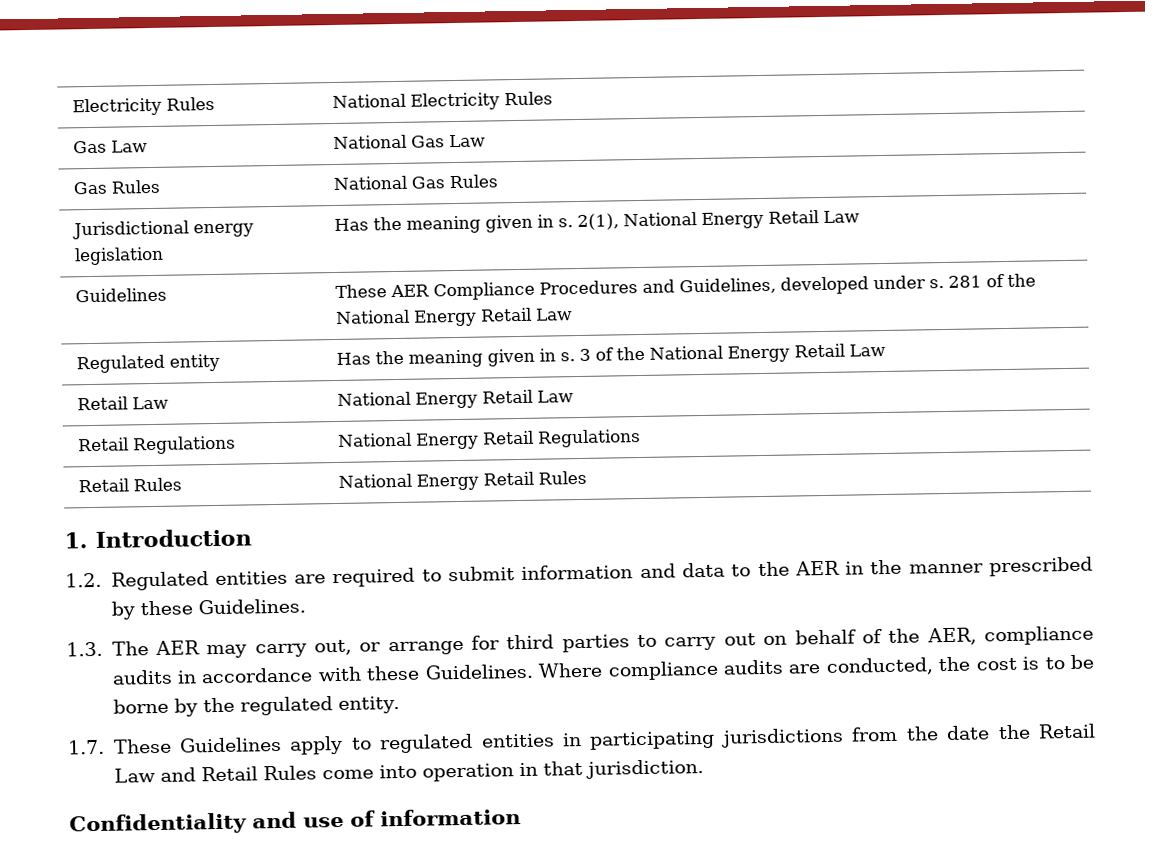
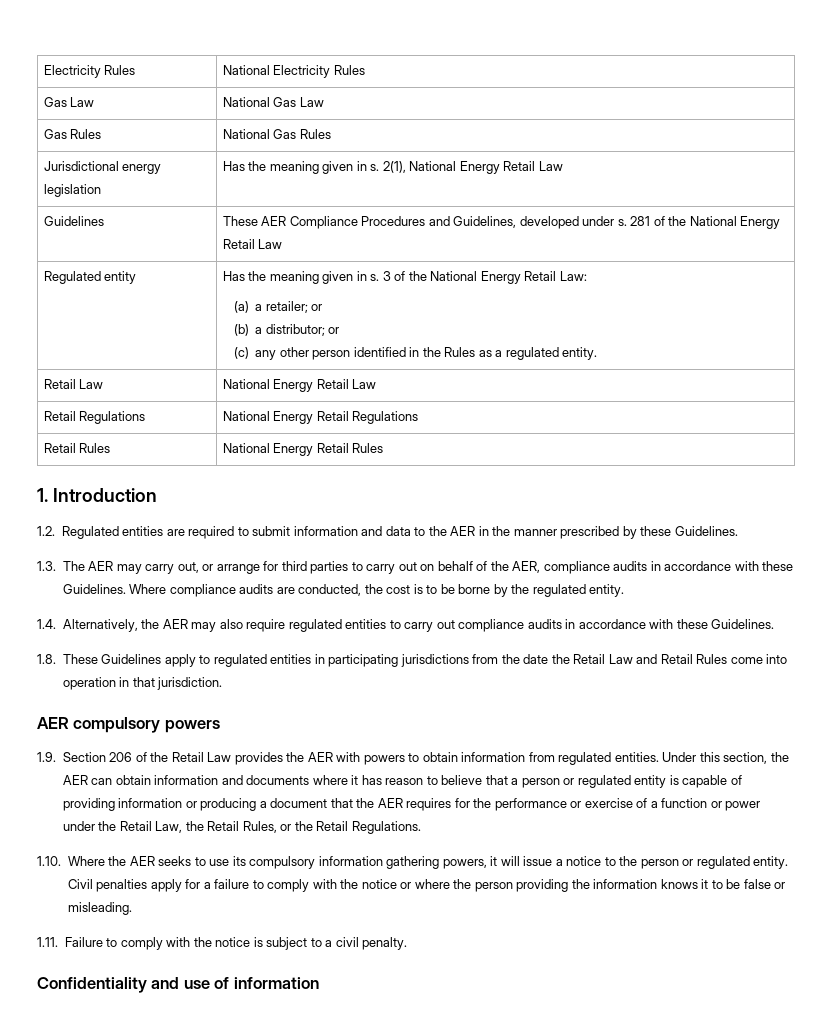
[848,343,886,357] Law -> [559,271,587,281] [233,301,323,313] [233,324,340,336] [233,347,598,360] Law: // (a) a retailer; or // (b) a distributor; or // (c) any other person identified in the Rules as a regulated entity.
[67,739,105,755] 1.7. -> [37,619,775,632] [37,654,56,664] 1.4. Alternatively, the AER may also require regulated entities to carry out compliance audits in accordance with these Guidelines. // 1.8.
(704, 769) none -> [37,717,220,733] [37,752,789,765] [62,775,742,788] [62,798,761,811] [62,821,421,834] [37,856,789,869] [67,879,786,892] [67,902,132,915] [37,937,408,950] // AER compulsory powers // 1.9. Section 206 of the Retail Law provides the AER with powers to obtain information from regulated entities. Under this section, the AER can obtain information and documents where it has reason to believe that a person or regulated entity is capable of providing information or producing a document that the AER requires for the performance or exercise of a function or power under the Retail Law, the Retail Rules, or the Retail Regulations. // 1.10. Where the AER seeks to use its compulsory information gathering powers, it will issue a notice to the person or regulated entity. Civil penalties apply for a failure to comply with the notice or where the person providing the information knows it to be false or misleading. // 1.11. Failure to comply with the notice is subject to a civil penalty.

